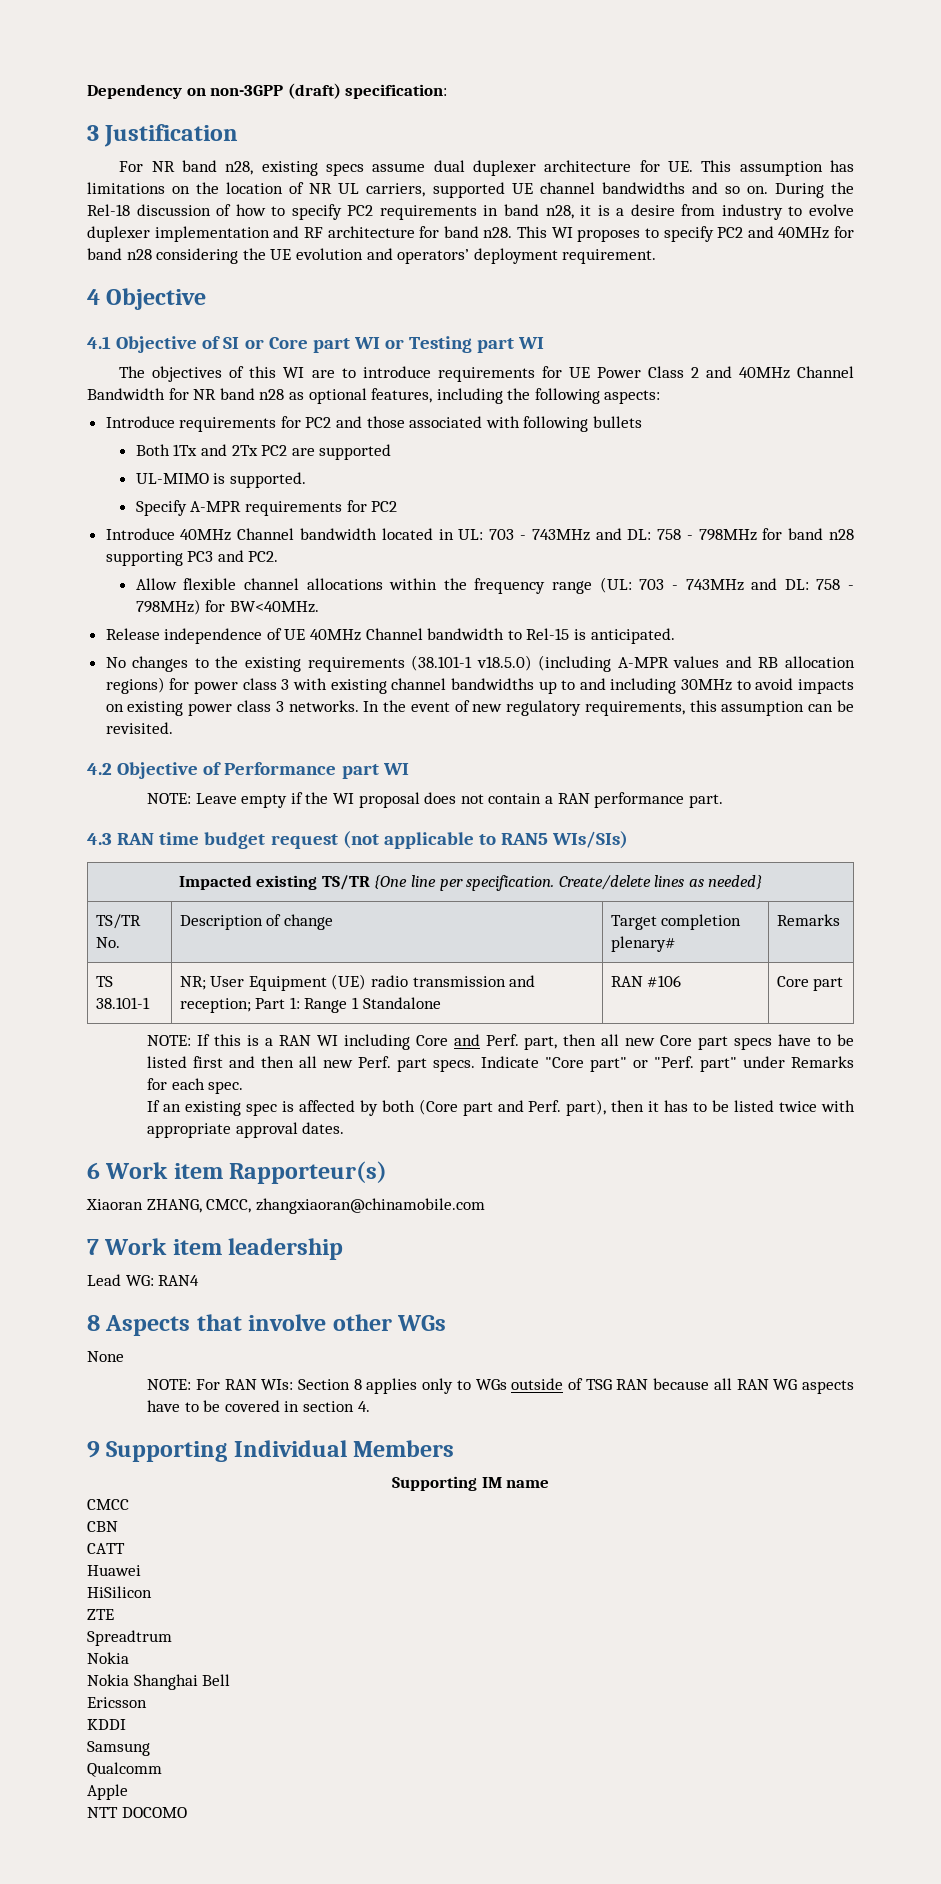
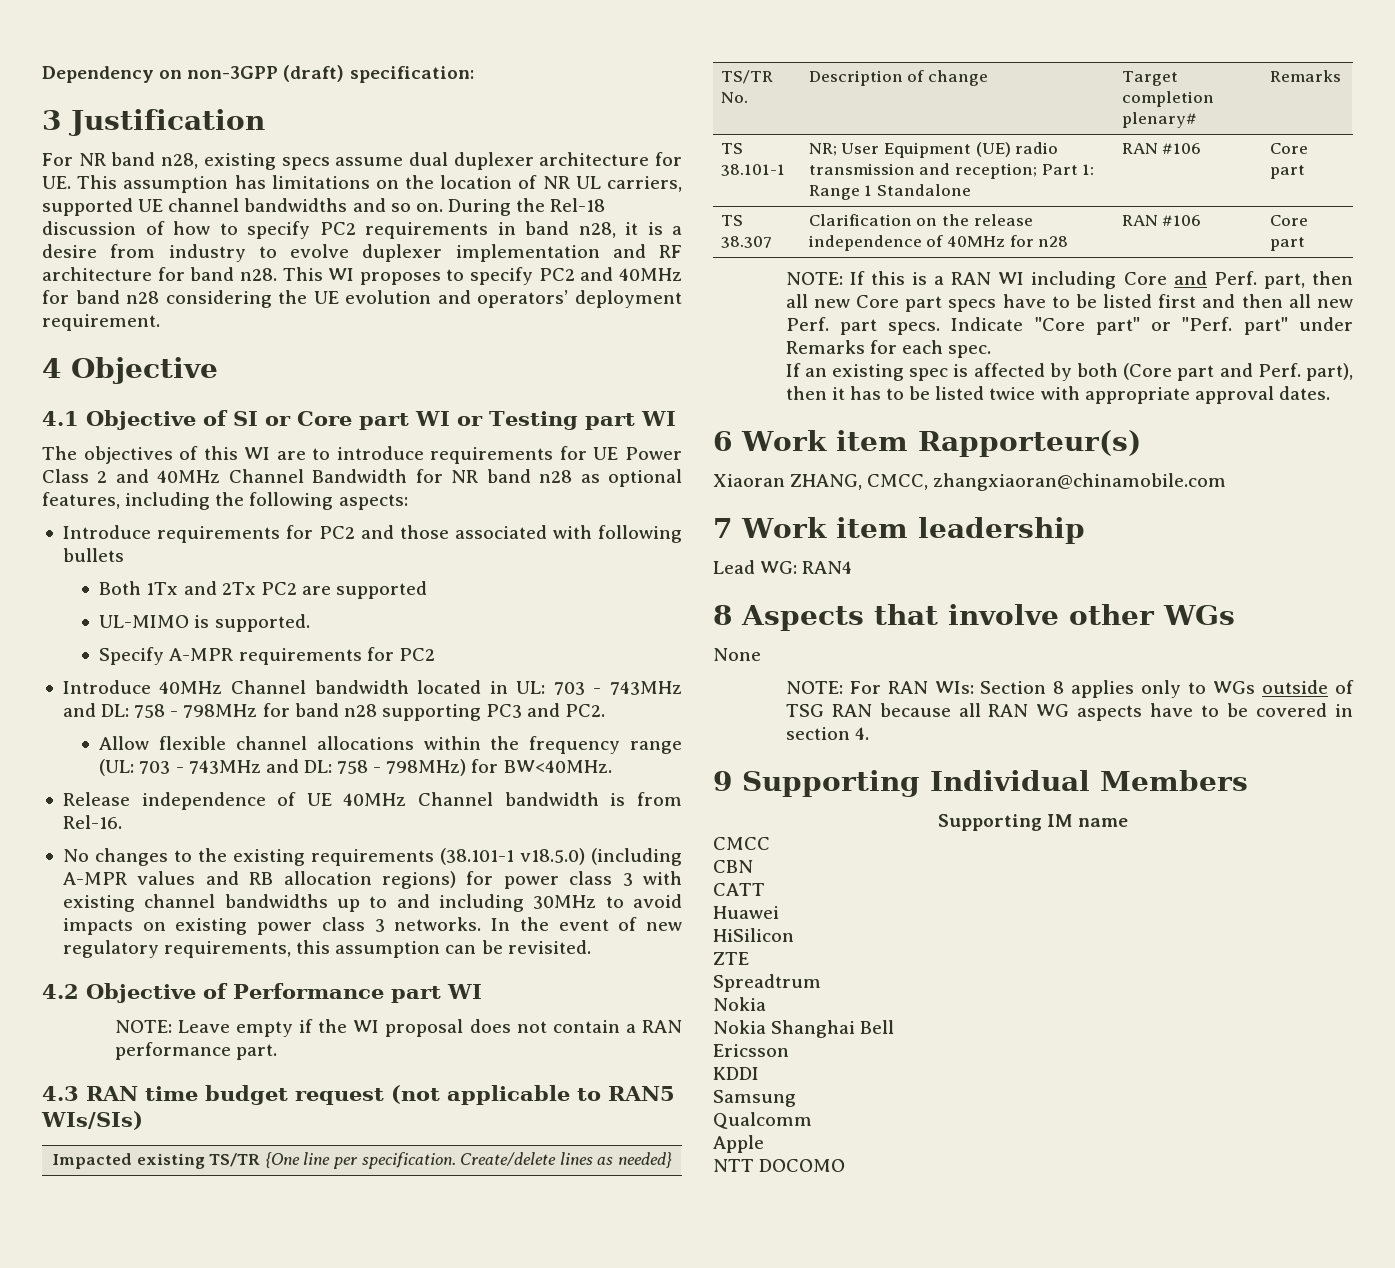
[507,628,675,644] to Rel-15 is anticipated. -> [610,792,683,806] [62,815,122,829] is from Rel-16.
(844, 984) none -> [720,215,743,226] [720,236,772,248] [808,214,1033,226] [807,235,1069,251] [1121,215,1202,226] [1269,215,1308,226] [1269,237,1305,251] // TS 38.307 | Clarification on the release independence of 40MHz for n28 | RAN #106 | Core part

